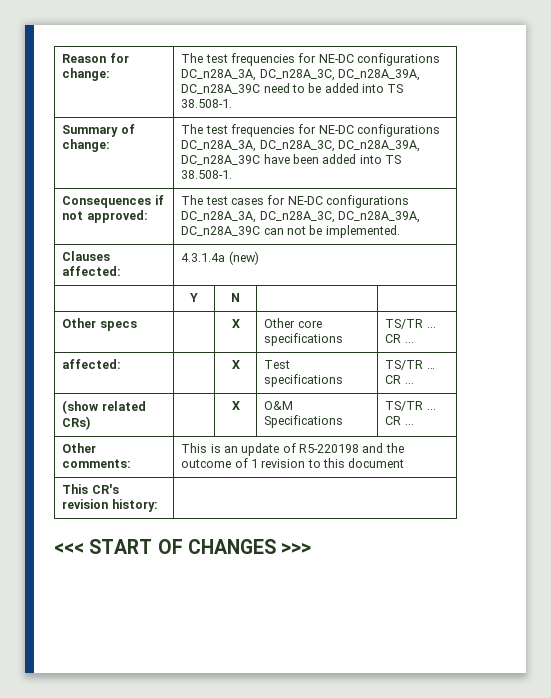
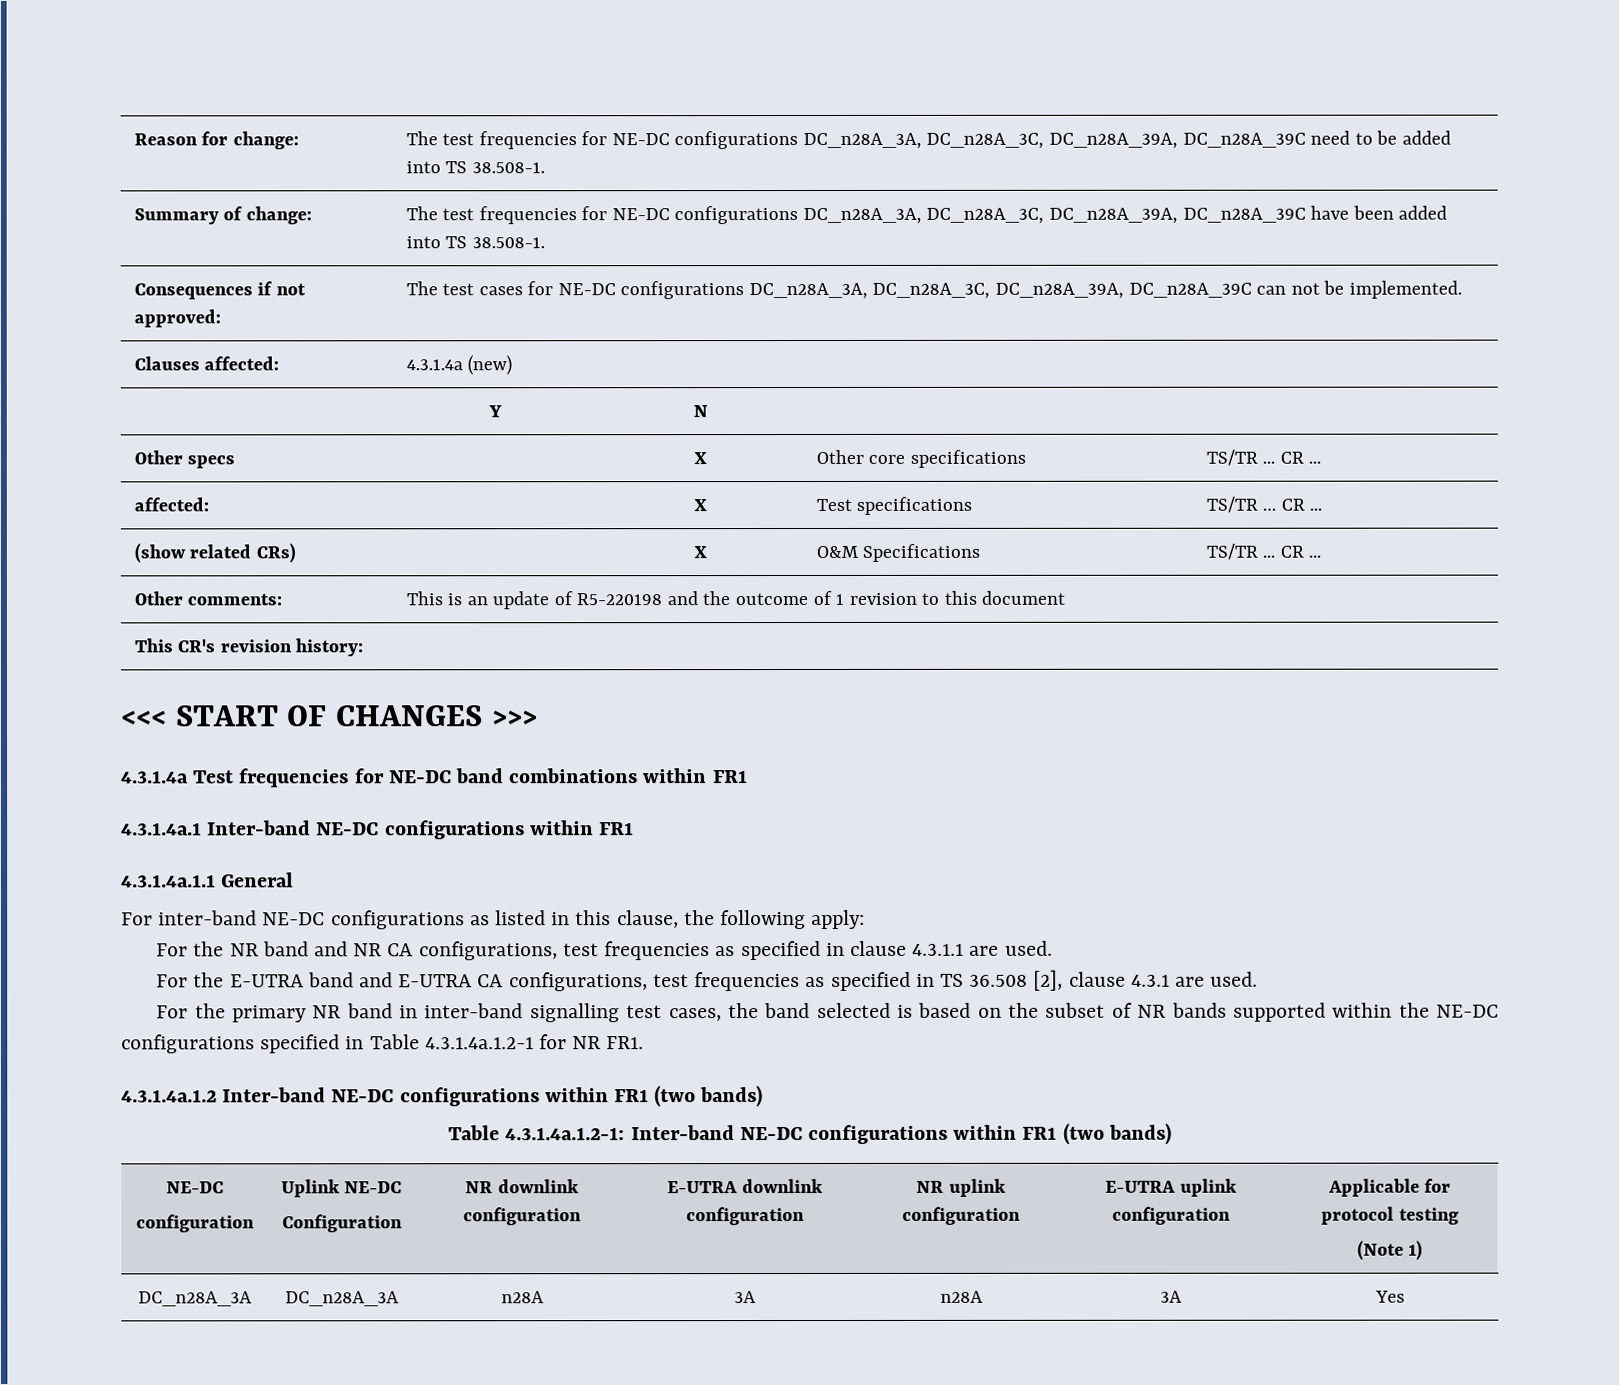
(312, 548) none -> [121,768,748,788] [121,820,635,840] [121,872,295,888] [121,909,866,930] [156,940,1053,961] [156,969,1259,992] [156,1002,1500,1023] [121,1034,645,1054] [121,1085,764,1108] [448,1122,1172,1145] [165,1181,224,1194] [135,1214,255,1233] [280,1179,403,1198] [281,1214,403,1233] [465,1179,579,1194] [463,1207,582,1226] [667,1178,823,1194] [686,1207,805,1226] [916,1178,1006,1197] [902,1206,1021,1225] [1105,1178,1237,1197] [1112,1206,1231,1225] [1327,1178,1452,1197] [1321,1206,1459,1225] [1356,1240,1424,1261] [137,1291,252,1307] [284,1291,399,1307] [500,1291,544,1304] [734,1291,756,1304] [939,1290,983,1303] [1160,1290,1182,1303] [1374,1290,1405,1303] // 4.3.1.4a Test frequencies for NE-DC band combinations within FR1 // 4.3.1.4a.1 Inter-band NE-DC configurations within FR1 // 4.3.1.4a.1.1 General // For inter-band NE-DC configurations as listed in this clause, the following apply: // For the NR band and NR CA configurations, test frequencies as specified in clause 4.3.1.1 are used. // For the E-UTRA band and E-UTRA CA configurations, test frequencies as specified in TS 36.508 [2], clause 4.3.1 are used. // For the primary NR band in inter-band signalling test cases, the band selected is based on the subset of NR bands supported within the NE-DC configurations specified in Table 4.3.1.4a.1.2-1 for NR FR1. // 4.3.1.4a.1.2 Inter-band NE-DC configurations within FR1 (two bands) // Table 4.3.1.4a.1.2-1: Inter-band NE-DC configurations within FR1 (two bands) // NE-DC // configuration | Uplink NE-DC // Configuration | NR downlink configuration | E-UTRA downlink configuration | NR uplink configuration | E-UTRA uplink configuration | Applicable for protocol testing // (Note 1) // DC_n28A_3A | DC_n28A_3A | n28A | 3A | n28A | 3A | Yes

